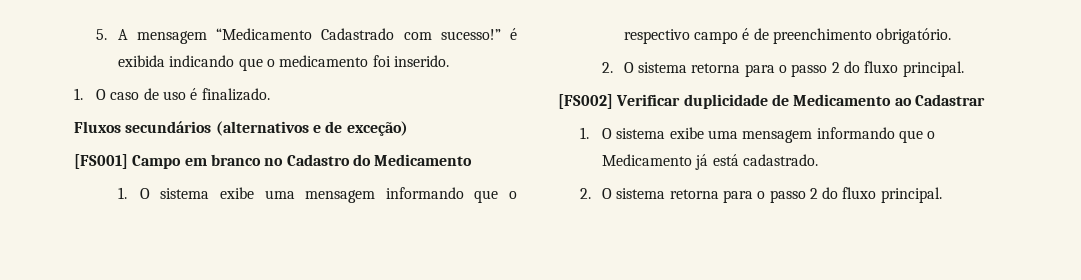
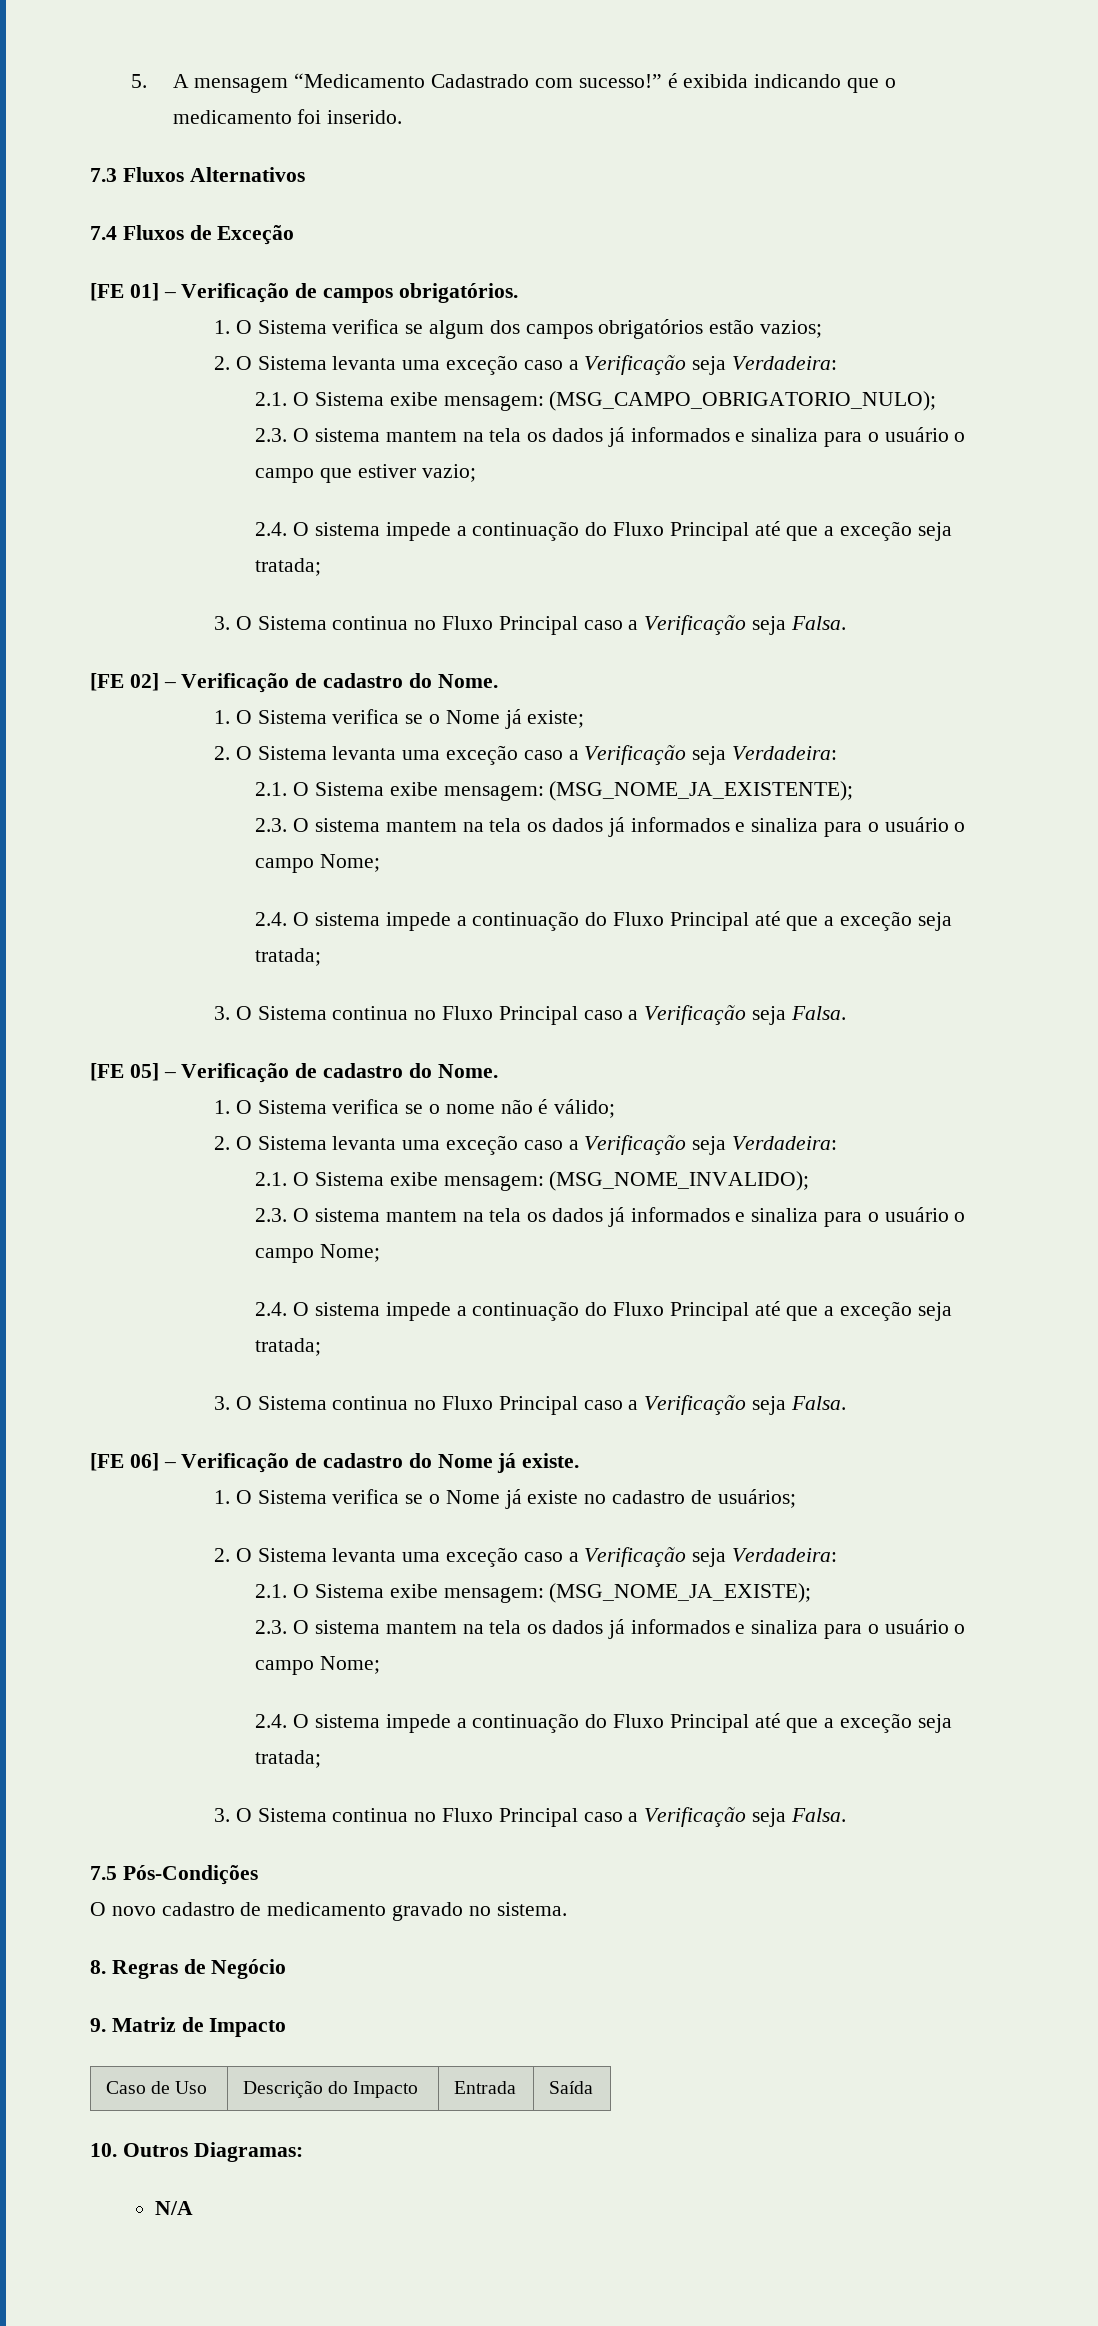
[74,88,270,101] [74,121,408,136] [74,154,473,169] [117,187,517,203] [623,28,952,44] [601,61,964,77] [558,94,985,109] [579,127,936,143] [601,154,818,170] [579,187,942,203] 1. O caso de uso é finalizado. // Fluxos secundários (alternativos e de exceção) // [FS001] Campo em branco no Cadastro do Medicamento // 1. O sistema exibe uma mensagem informando que o respectivo campo é de preenchimento obrigatório. // 2. O sistema retorna para o passo 2 do fluxo principal. // [FS002] Verificar duplicidade de Medicamento ao Cadastrar // 1. O sistema exibe uma mensagem informando que o Medicamento já está cadastrado. // 2. O sistema retorna para o passo 2 do fluxo principal. -> [90,167,305,182] [90,225,295,245] [90,283,518,303] [214,319,823,339] [214,355,838,375] [255,391,937,411] [255,427,966,447] [255,464,476,483] [255,521,952,541] [255,558,322,576] [214,615,846,635] [90,673,498,693] [214,709,585,729] [214,745,838,765] [255,781,854,801] [255,817,966,837] [255,854,381,873] [255,911,952,931] [255,948,322,966] [214,1005,846,1025] [90,1063,498,1083] [214,1099,616,1118] [214,1135,838,1155] [255,1171,810,1191] [255,1207,966,1227] [255,1244,381,1263] [255,1301,952,1321] [255,1338,322,1356] [214,1395,846,1415] [90,1453,580,1473] [214,1489,796,1509] [214,1547,838,1567] [255,1583,812,1603] [255,1619,966,1639] [255,1656,381,1675] [255,1713,952,1733] [255,1750,322,1768] [214,1807,846,1827] [90,1865,258,1885] [90,1902,567,1921] [90,1959,287,1979] [90,2017,287,2037] [105,2081,208,2094] [242,2081,419,2098] [453,2081,516,2094] [548,2081,593,2094] [90,2142,303,2162] [154,2201,193,2215] 7.3 Fluxos Alternativos // 7.4 Fluxos de Exceção // [FE 01] – Verificação de campos obrigatórios. // 1. O Sistema verifica se algum dos campos obrigatórios estão vazios; // 2. O Sistema levanta uma exceção caso a Verificação seja Verdadeira: // 2.1. O Sistema exibe mensagem: (MSG_CAMPO_OBRIGATORIO_NULO); // 2.3. O sistema mantem na tela os dados já informados e sinaliza para o usuário o campo que estiver vazio; // 2.4. O sistema impede a continuação do Fluxo Principal até que a exceção seja tratada; // 3. O Sistema continua no Fluxo Principal caso a Verificação seja Falsa. // [FE 02] – Verificação de cadastro do Nome. // 1. O Sistema verifica se o Nome já existe; // 2. O Sistema levanta uma exceção caso a Verificação seja Verdadeira: // 2.1. O Sistema exibe mensagem: (MSG_NOME_JA_EXISTENTE); // 2.3. O sistema mantem na tela os dados já informados e sinaliza para o usuário o campo Nome; // 2.4. O sistema impede a continuação do Fluxo Principal até que a exceção seja tratada; // 3. O Sistema continua no Fluxo Principal caso a Verificação seja Falsa. // [FE 05] – Verificação de cadastro do Nome. // 1. O Sistema verifica se o nome não é válido; // 2. O Sistema levanta uma exceção caso a Verificação seja Verdadeira: // 2.1. O Sistema exibe mensagem: (MSG_NOME_INVALIDO); // 2.3. O sistema mantem na tela os dados já informados e sinaliza para o usuário o campo Nome; // 2.4. O sistema impede a continuação do Fluxo Principal até que a exceção seja tratada; // 3. O Sistema continua no Fluxo Principal caso a Verificação seja Falsa. // [FE 06] – Verificação de cadastro do Nome já existe. // 1. O Sistema verifica se o Nome já existe no cadastro de usuários; // 2. O Sistema levanta uma exceção caso a Verificação seja Verdadeira: // 2.1. O Sistema exibe mensagem: (MSG_NOME_JA_EXISTE); // 2.3. O sistema mantem na tela os dados já informados e sinaliza para o usuário o campo Nome; // 2.4. O sistema impede a continuação do Fluxo Principal até que a exceção seja tratada; // 3. O Sistema continua no Fluxo Principal caso a Verificação seja Falsa. // 7.5 Pós-Condições // O novo cadastro de medicamento gravado no sistema. // 8. Regras de Negócio // 9. Matriz de Impacto // Caso de Uso | Descrição do Impacto | Entrada | Saída // 10. Outros Diagramas: // N/A

